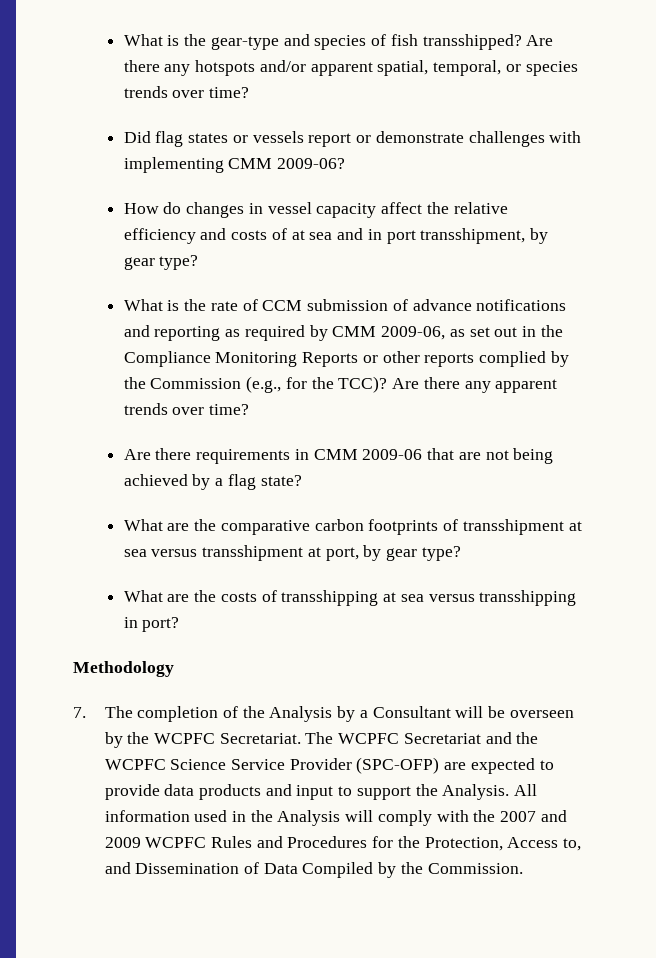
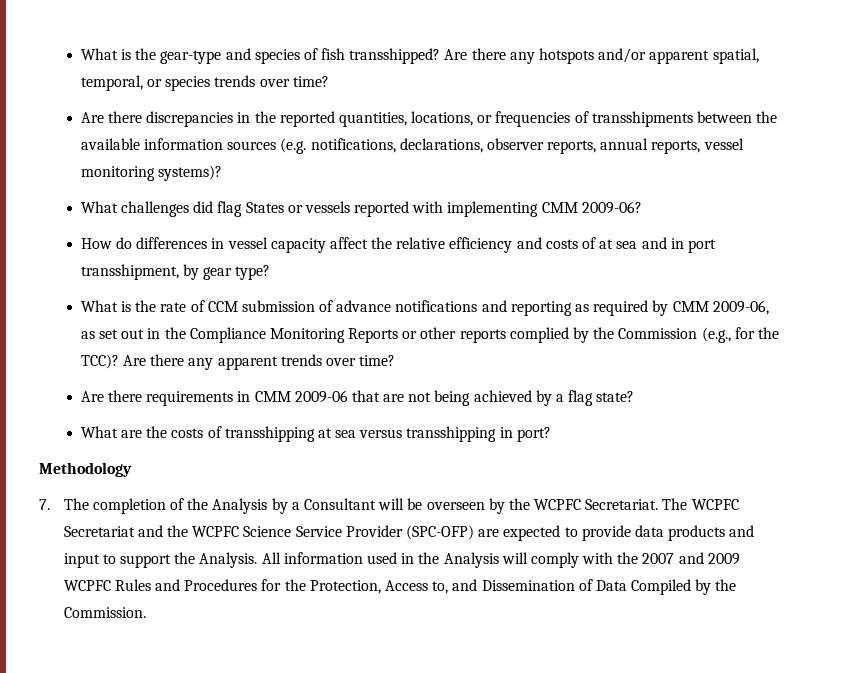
[123,131,545,147] Did flag states or vessels report or demonstrate challenges -> [80,111,778,127] [80,138,744,154] [80,165,222,181] [80,201,410,217] Are there discrepancies in the reported quantities, locations, or frequencies of transshipments between the available information sources (e.g. notifications, declarations, observer reports, annual reports, vessel monitoring systems)? // What challenges did flag States or vessels reported
[186,202,245,218] changes -> [136,237,208,249] differences
[123,519,582,535] [123,545,461,561] // What are the comparative carbon footprints of transshipment at sea versus transshipment at port, by gear type? -> (635, 396) none

